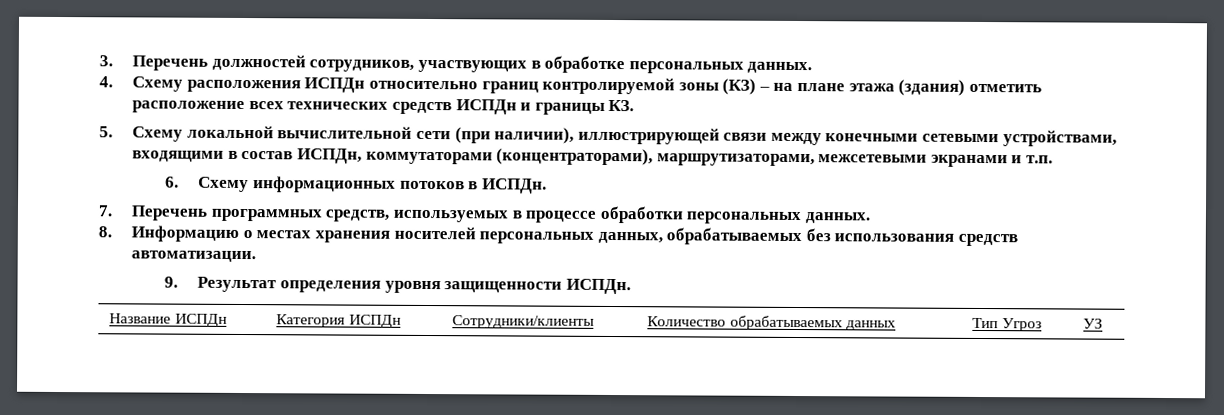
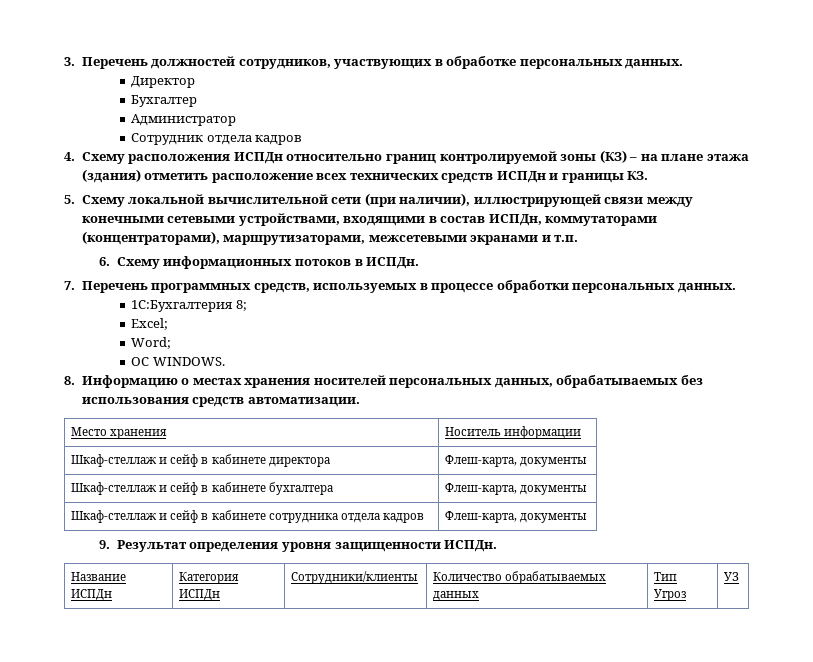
(813, 67) none -> [131,76,196,88] [131,95,198,107] [131,114,237,126] [131,133,303,145] // Директор // Бухгалтер // Администратор // Сотрудник отдела кадров
(870, 218) none -> [131,300,247,312] [131,318,169,330] [131,337,172,349] [131,357,225,366] // 1С:Бухгалтерия 8; // Excel; // Word; // ОС WINDOWS.
(257, 256) none -> [71,427,168,439] [445,426,582,439] [71,454,330,467] [445,455,588,467] [71,482,333,495] [445,483,588,495] [71,510,424,523] [445,511,588,523] // Место хранения | Носитель информации // Шкаф-стеллаж и сейф в кабинете директора | Флеш-карта, документы // Шкаф-стеллаж и сейф в кабинете бухгалтера | Флеш-карта, документы // Шкаф-стеллаж и сейф в кабинете сотрудника отдела кадров | Флеш-карта, документы

